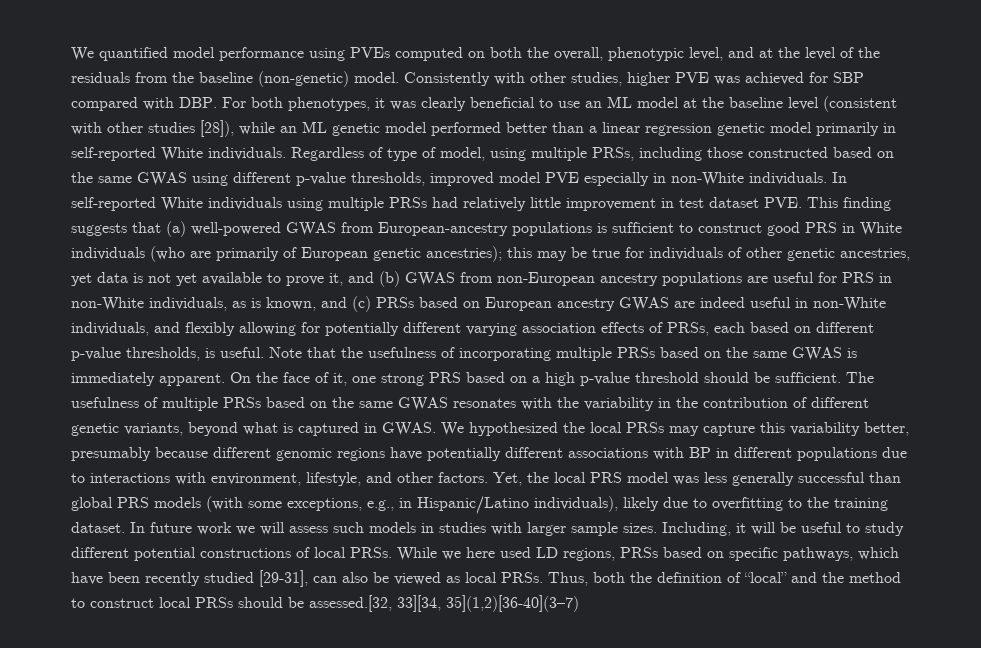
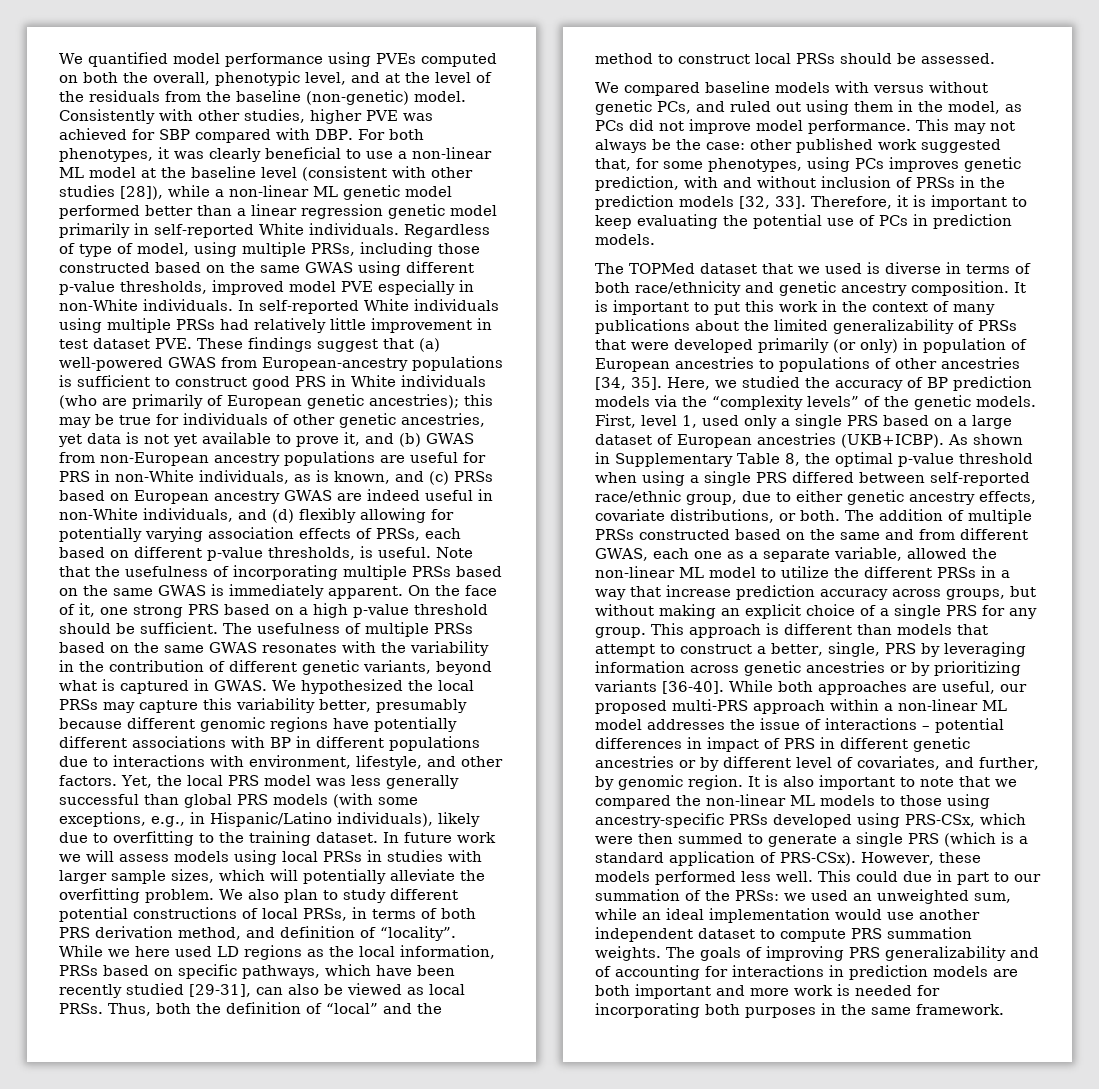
[585,101,602,108] an -> [398,147,492,159] a non-linear
[280,126,297,133] an -> [215,185,309,197] a non-linear
[807,197,891,211] [71,223,127,236] This finding suggests -> [197,337,378,352] These findings suggest
(180, 327) none -> [272,509,294,523] (d)
[403,322,461,333] different -> (142, 534) none
[333,522,416,533] such models -> [174,850,362,865] models using local PRSs
[623,522,842,536] sizes. Including, it will be useful -> [171,869,485,884] [59,888,318,903] sizes, which will potentially alleviate the overfitting problem. We also plan
[350,547,392,558] PRSs. -> [303,907,476,921] [59,926,456,941] PRSs, in terms of both PRS derivation method, and definition of “locality”.
[563,548,615,561] regions, -> [244,945,495,960] regions as the local information,
[309,595,579,612] assessed.[32, 33][34, 35](1,2)[36-40](3–7) -> [921,53,995,64] [595,81,988,96] [595,100,1022,115] [595,119,1015,134] [595,138,1001,153] [595,157,1021,172] [595,176,1005,191] [595,195,1027,210] [595,214,1012,229] [595,234,655,245] [595,262,1031,274] [595,281,1026,296] [595,300,995,315] [595,319,1017,334] [595,338,1027,353] [595,357,1020,372] [595,376,1032,391] [595,395,1036,410] [595,414,1012,429] [595,433,1023,448] [595,452,1033,467] [595,471,1030,486] [595,490,1036,505] [595,509,1032,524] [595,528,1028,540] [595,547,997,562] [595,566,1010,578] [595,585,1036,600] [595,604,1037,619] [595,623,988,638] [595,642,1026,657] [595,661,1021,676] [594,680,1027,695] [595,699,1007,714] [595,718,1004,733] [595,737,970,752] [595,756,1039,771] [595,775,1017,790] [595,794,990,809] [595,813,1026,828] [595,832,1028,847] [595,851,981,866] [595,870,1041,885] [595,889,1011,904] [595,908,980,923] [595,927,972,942] [595,946,1039,961] [595,965,1018,980] [595,984,940,999] [595,1003,1004,1018] assessed. // We compared baseline models with versus without genetic PCs, and ruled out using them in the model, as PCs did not improve model performance. This may not always be the case: other published work suggested that, for some phenotypes, using PCs improves genetic prediction, with and without inclusion of PRSs in the prediction models [32, 33]. Therefore, it is important to keep evaluating the potential use of PCs in prediction models. // The TOPMed dataset that we used is diverse in terms of both race/ethnicity and genetic ancestry composition. It is important to put this work in the context of many publications about the limited generalizability of PRSs that were developed primarily (or only) in population of European ancestries to populations of other ancestries [34, 35]. Here, we studied the accuracy of BP prediction models via the “complexity levels” of the genetic models. First, level 1, used only a single PRS based on a large dataset of European ancestries (UKB+ICBP). As shown in Supplementary Table 8, the optimal p-value threshold when using a single PRS differed between self-reported race/ethnic group, due to either genetic ancestry effects, covariate distributions, or both. The addition of multiple PRSs constructed based on the same and from different GWAS, each one as a separate variable, allowed the non-linear ML model to utilize the different PRSs in a way that increase prediction accuracy across groups, but without making an explicit choice of a single PRS for any group. This approach is different than models that attempt to construct a better, single, PRS by leveraging information across genetic ancestries or by prioritizing variants [36-40]. While both approaches are useful, our proposed multi-PRS approach within a non-linear ML model addresses the issue of interactions – potential differences in impact of PRS in different genetic ancestries or by different level of covariates, and further, by genomic region. It is also important to note that we compared the non-linear ML models to those using ancestry-specific PRSs developed using PRS-CSx, which were then summed to generate a single PRS (which is a standard application of PRS-CSx). However, these models performed less well. This could due in part to our summation of the PRSs: we used an unweighted sum, while an ideal implementation would use another independent dataset to compute PRS summation weights. The goals of improving PRS generalizability and of accounting for interactions in prediction models are both important and more work is needed for incorporating both purposes in the same framework.

